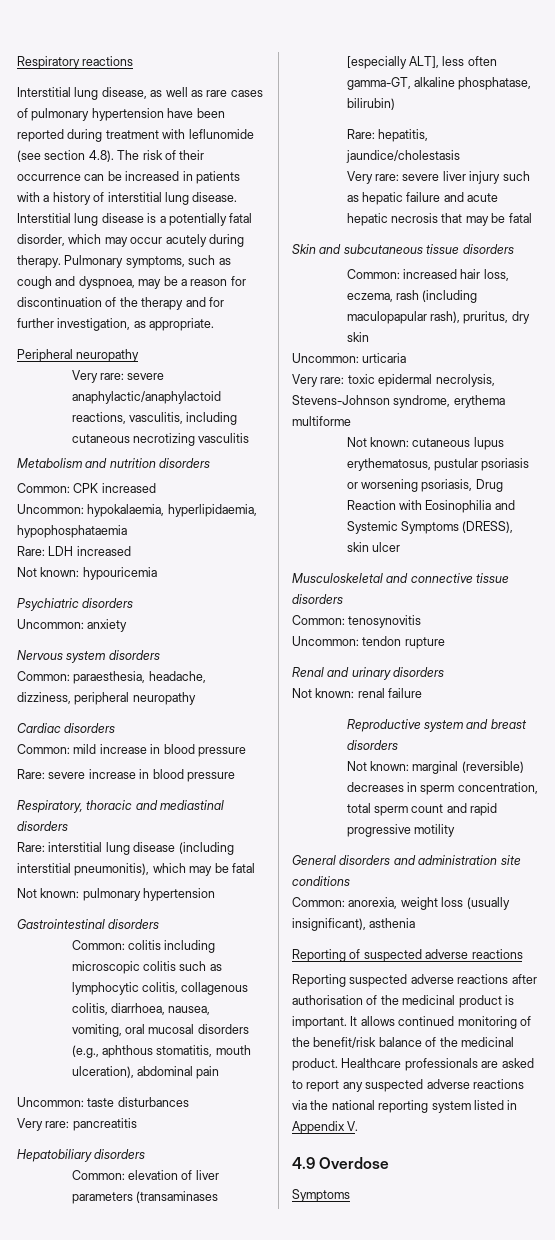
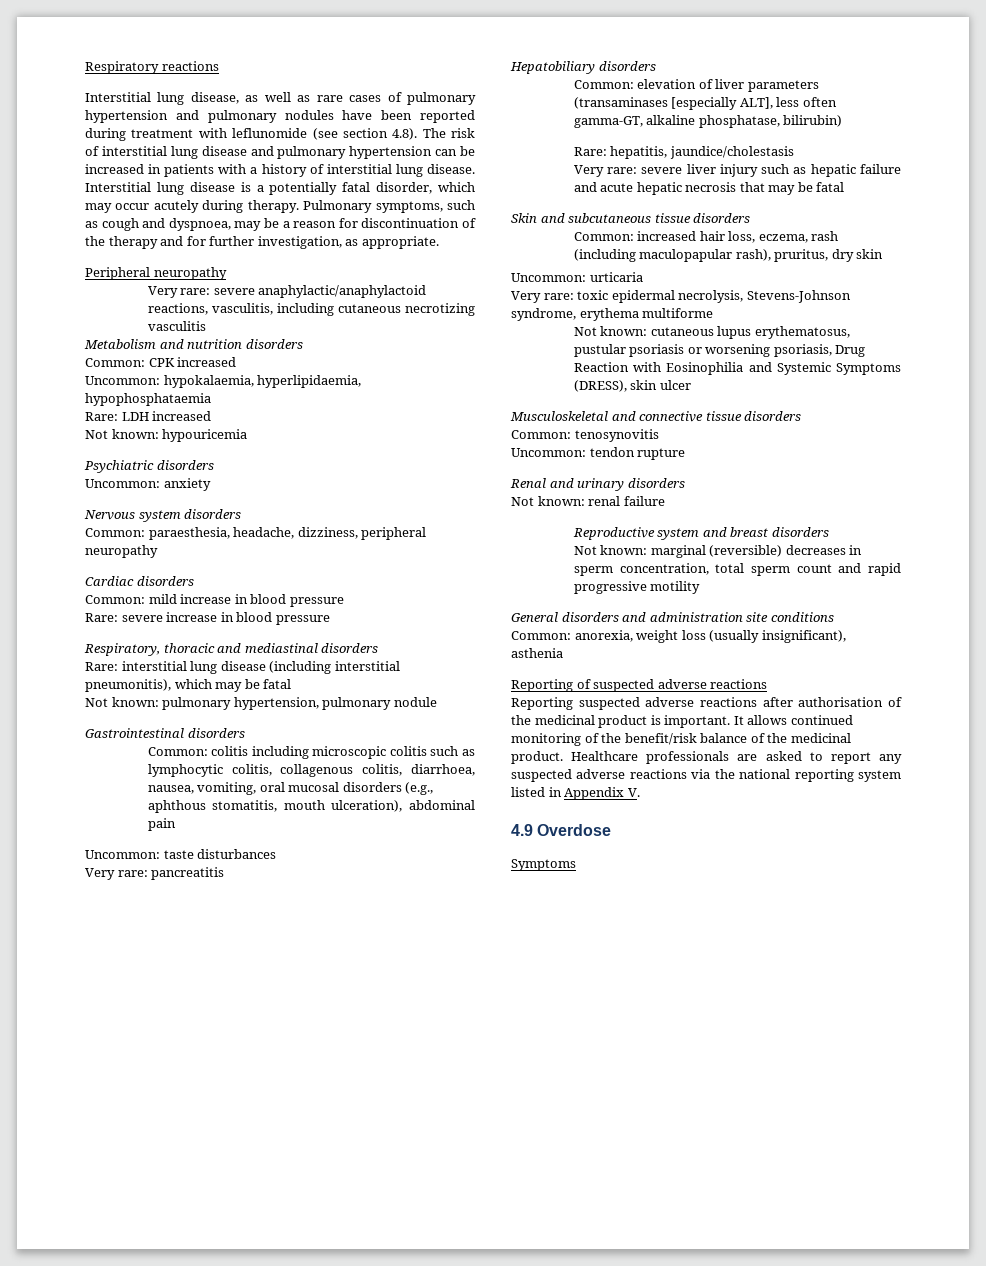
(164, 114) none -> [175,110,334,123] and pulmonary nodules
[179,150,205,160] [17,174,81,181] their occurrence -> [101,146,433,159] interstitial lung disease and pulmonary hypertension
[143,888,216,901] hypertension -> [233,697,437,710] hypertension, pulmonary nodule

